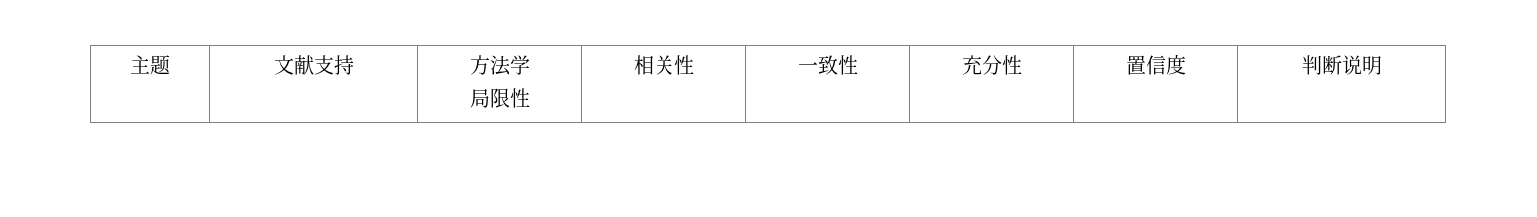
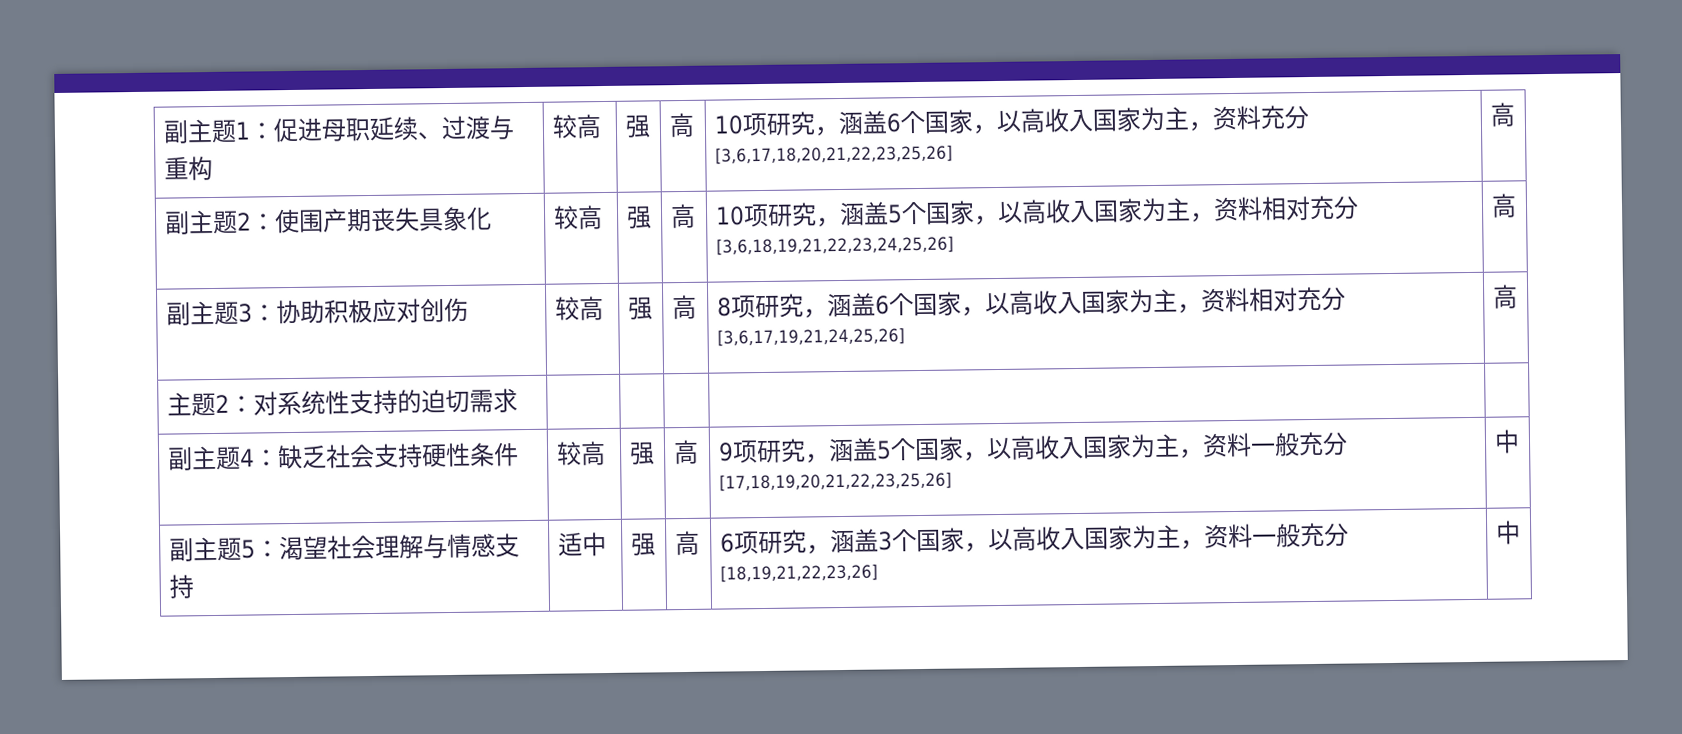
[130,55,170,75] [273,55,354,75] [469,55,530,76] [469,88,530,108] [633,55,694,75] [797,55,858,75] [961,55,1022,75] [1125,54,1186,75] [1301,55,1382,75] 主题 | 文献支持 | 方法学 // 局限性 | 相关性 | 一致性 | 充分性 | 置信度 | 判断说明 -> [162,115,515,144] [163,155,213,181] [551,114,602,139] [624,115,651,138] [668,112,695,138] [713,105,1310,137] [714,145,953,165] [1489,102,1515,127] [163,206,492,235] [552,205,603,230] [625,206,652,229] [669,203,696,229] [714,195,1359,228] [715,236,954,256] [1490,193,1517,218] [165,297,469,326] [554,296,604,321] [627,297,653,320] [671,294,697,320] [716,286,1346,319] [716,328,905,347] [1492,284,1518,309] [166,388,518,417] [166,442,519,471] [555,441,606,466] [628,442,655,465] [672,439,699,465] [717,431,1348,464] [718,472,952,492] [1493,429,1520,454] [168,533,520,562] [168,574,194,599] [557,532,607,557] [630,533,656,556] [674,530,700,556] [719,522,1349,555] [719,564,878,583] [1495,520,1521,545] 副主题1：促进母职延续、过渡与重构 | 较高 | 强 | 高 | 10项研究，涵盖6个国家，以高收入国家为主，资料充分[3,6,17,18,20,21,22,23,25,26] | 高 // 副主题2：使围产期丧失具象化 | 较高 | 强 | 高 | 10项研究，涵盖5个国家，以高收入国家为主，资料相对充分[3,6,18,19,21,22,23,24,25,26] | 高 // 副主题3：协助积极应对创伤 | 较高 | 强 | 高 | 8项研究，涵盖6个国家，以高收入国家为主，资料相对充分[3,6,17,19,21,24,25,26] | 高 // 主题2：对系统性支持的迫切需求 | | | | | // 副主题4：缺乏社会支持硬性条件 | 较高 | 强 | 高 | 9项研究，涵盖5个国家，以高收入国家为主，资料一般充分[17,18,19,20,21,22,23,25,26] | 中 // 副主题5：渴望社会理解与情感支持 | 适中 | 强 | 高 | 6项研究，涵盖3个国家，以高收入国家为主，资料一般充分[18,19,21,22,23,26] | 中

